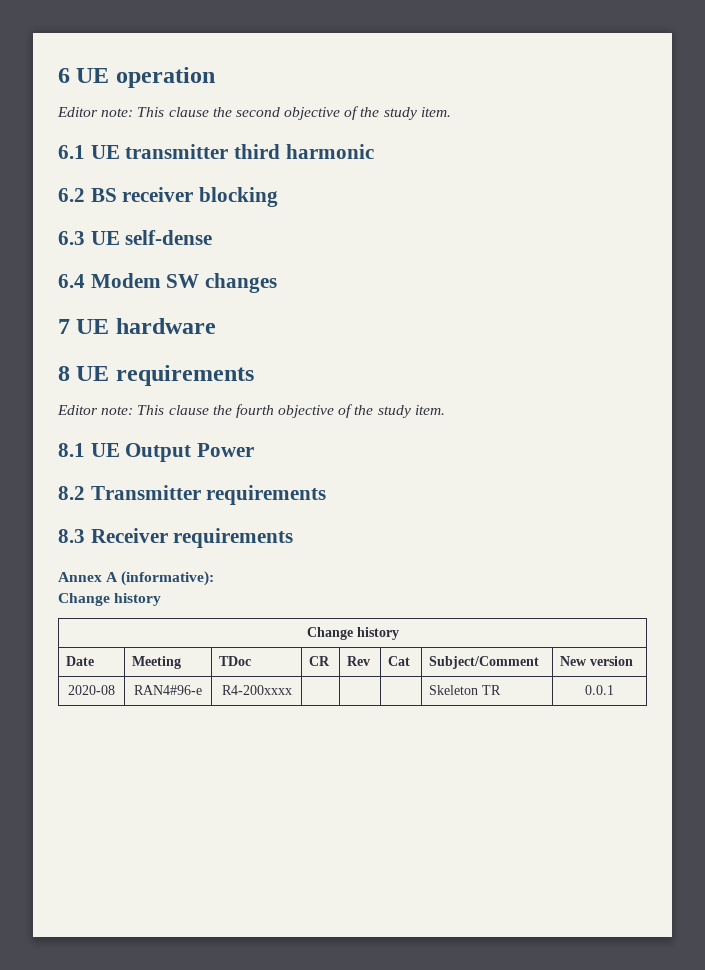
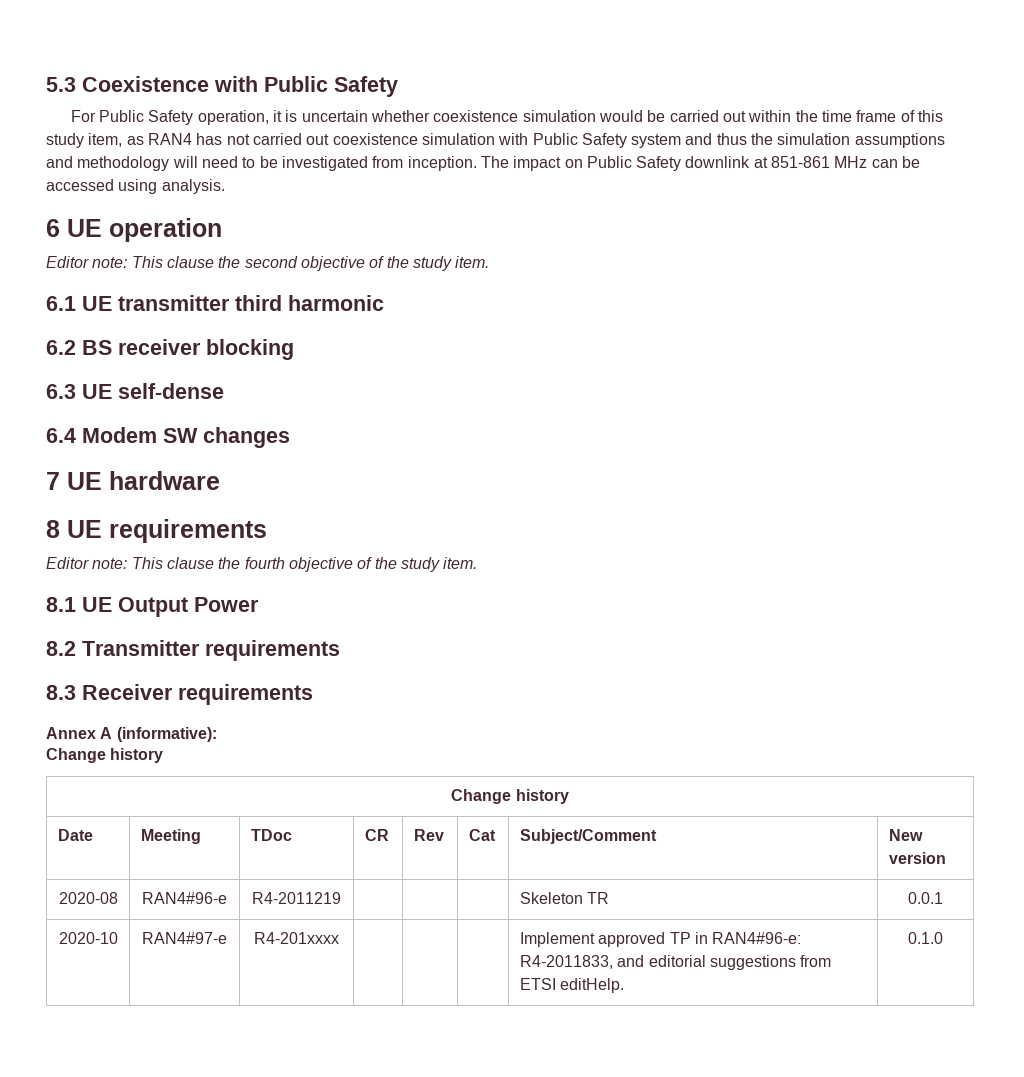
(58, 75) none -> [46,76,398,97] [70,110,943,125] [46,133,945,148] [46,156,921,171] [46,179,225,194] 5.3 Coexistence with Public Safety // For Public Safety operation, it is uncertain whether coexistence simulation would be carried out within the time frame of this study item, as RAN4 has not carried out coexistence simulation with Public Safety system and thus the simulation assumptions and methodology will need to be investigated from inception. The impact on Public Safety downlink at 851-861 MHz can be accessed using analysis. //
[221,685,292,695] R4-200xxxx -> [252,892,341,904] R4-2011219
(614, 690) none -> [58,932,118,944] [142,932,227,944] [254,932,339,944] [519,932,802,947] [519,955,832,970] [519,978,625,993] [908,932,943,944] // 2020-10 | RAN4#97-e | R4-201xxxx | | | | Implement approved TP in RAN4#96-e: R4-2011833, and editorial suggestions from ETSI editHelp. | 0.1.0

